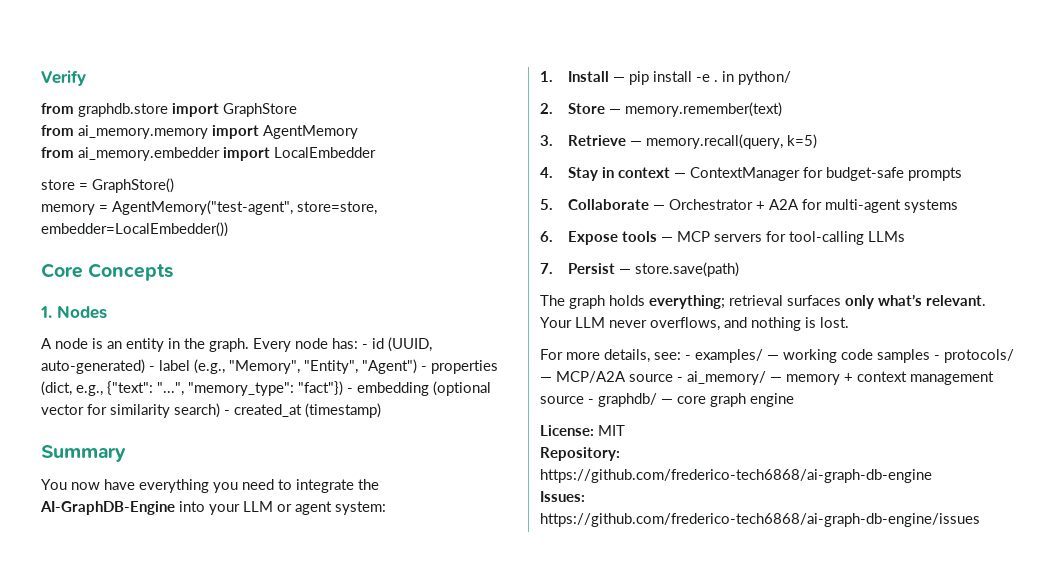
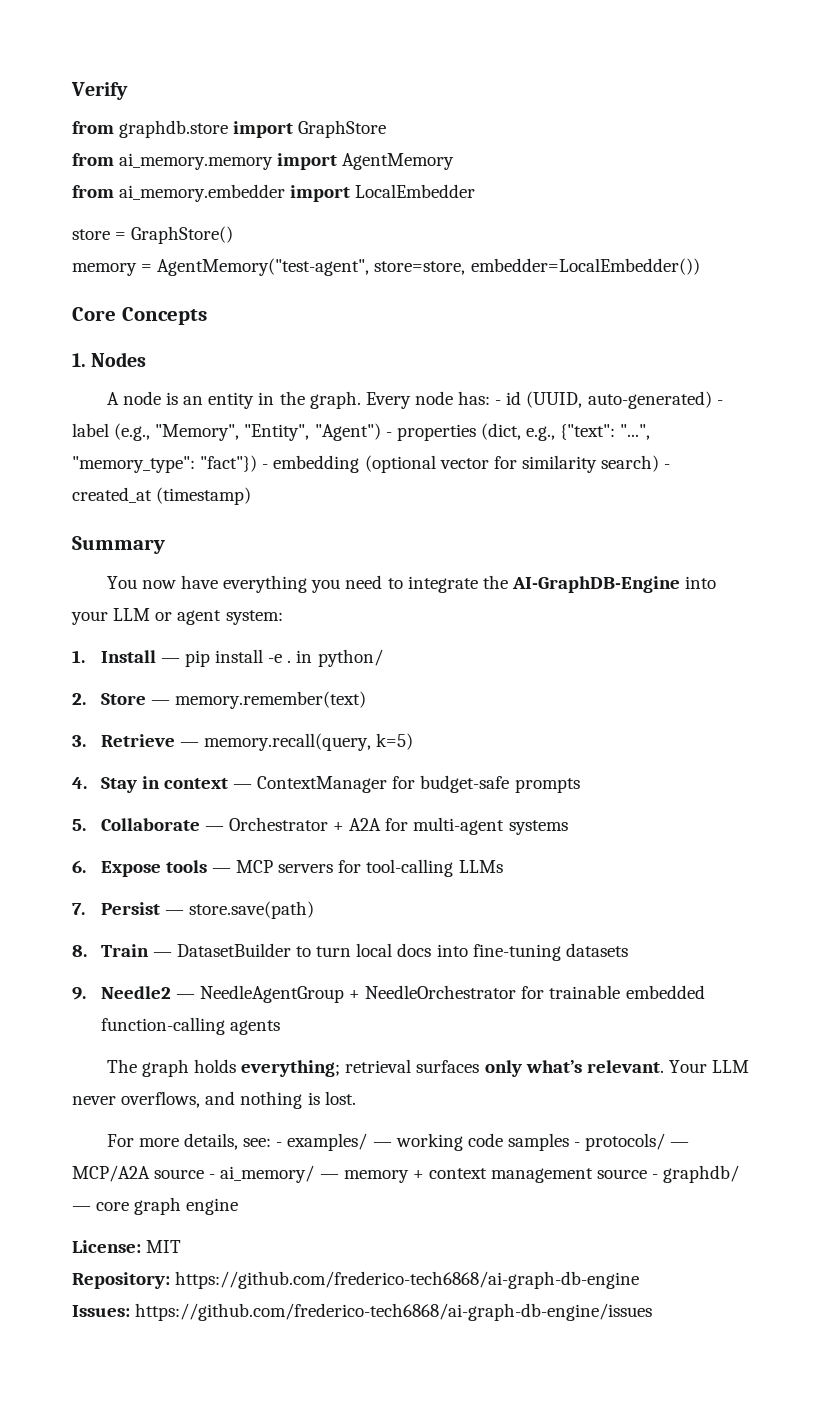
(740, 269) none -> [72,943,628,961] [72,985,705,1003] [100,1017,280,1035] // 8. Train — DatasetBuilder to turn local docs into fine-tuning datasets // 9. Needle2 — NeedleAgentGroup + NeedleOrchestrator for trainable embedded function-calling agents

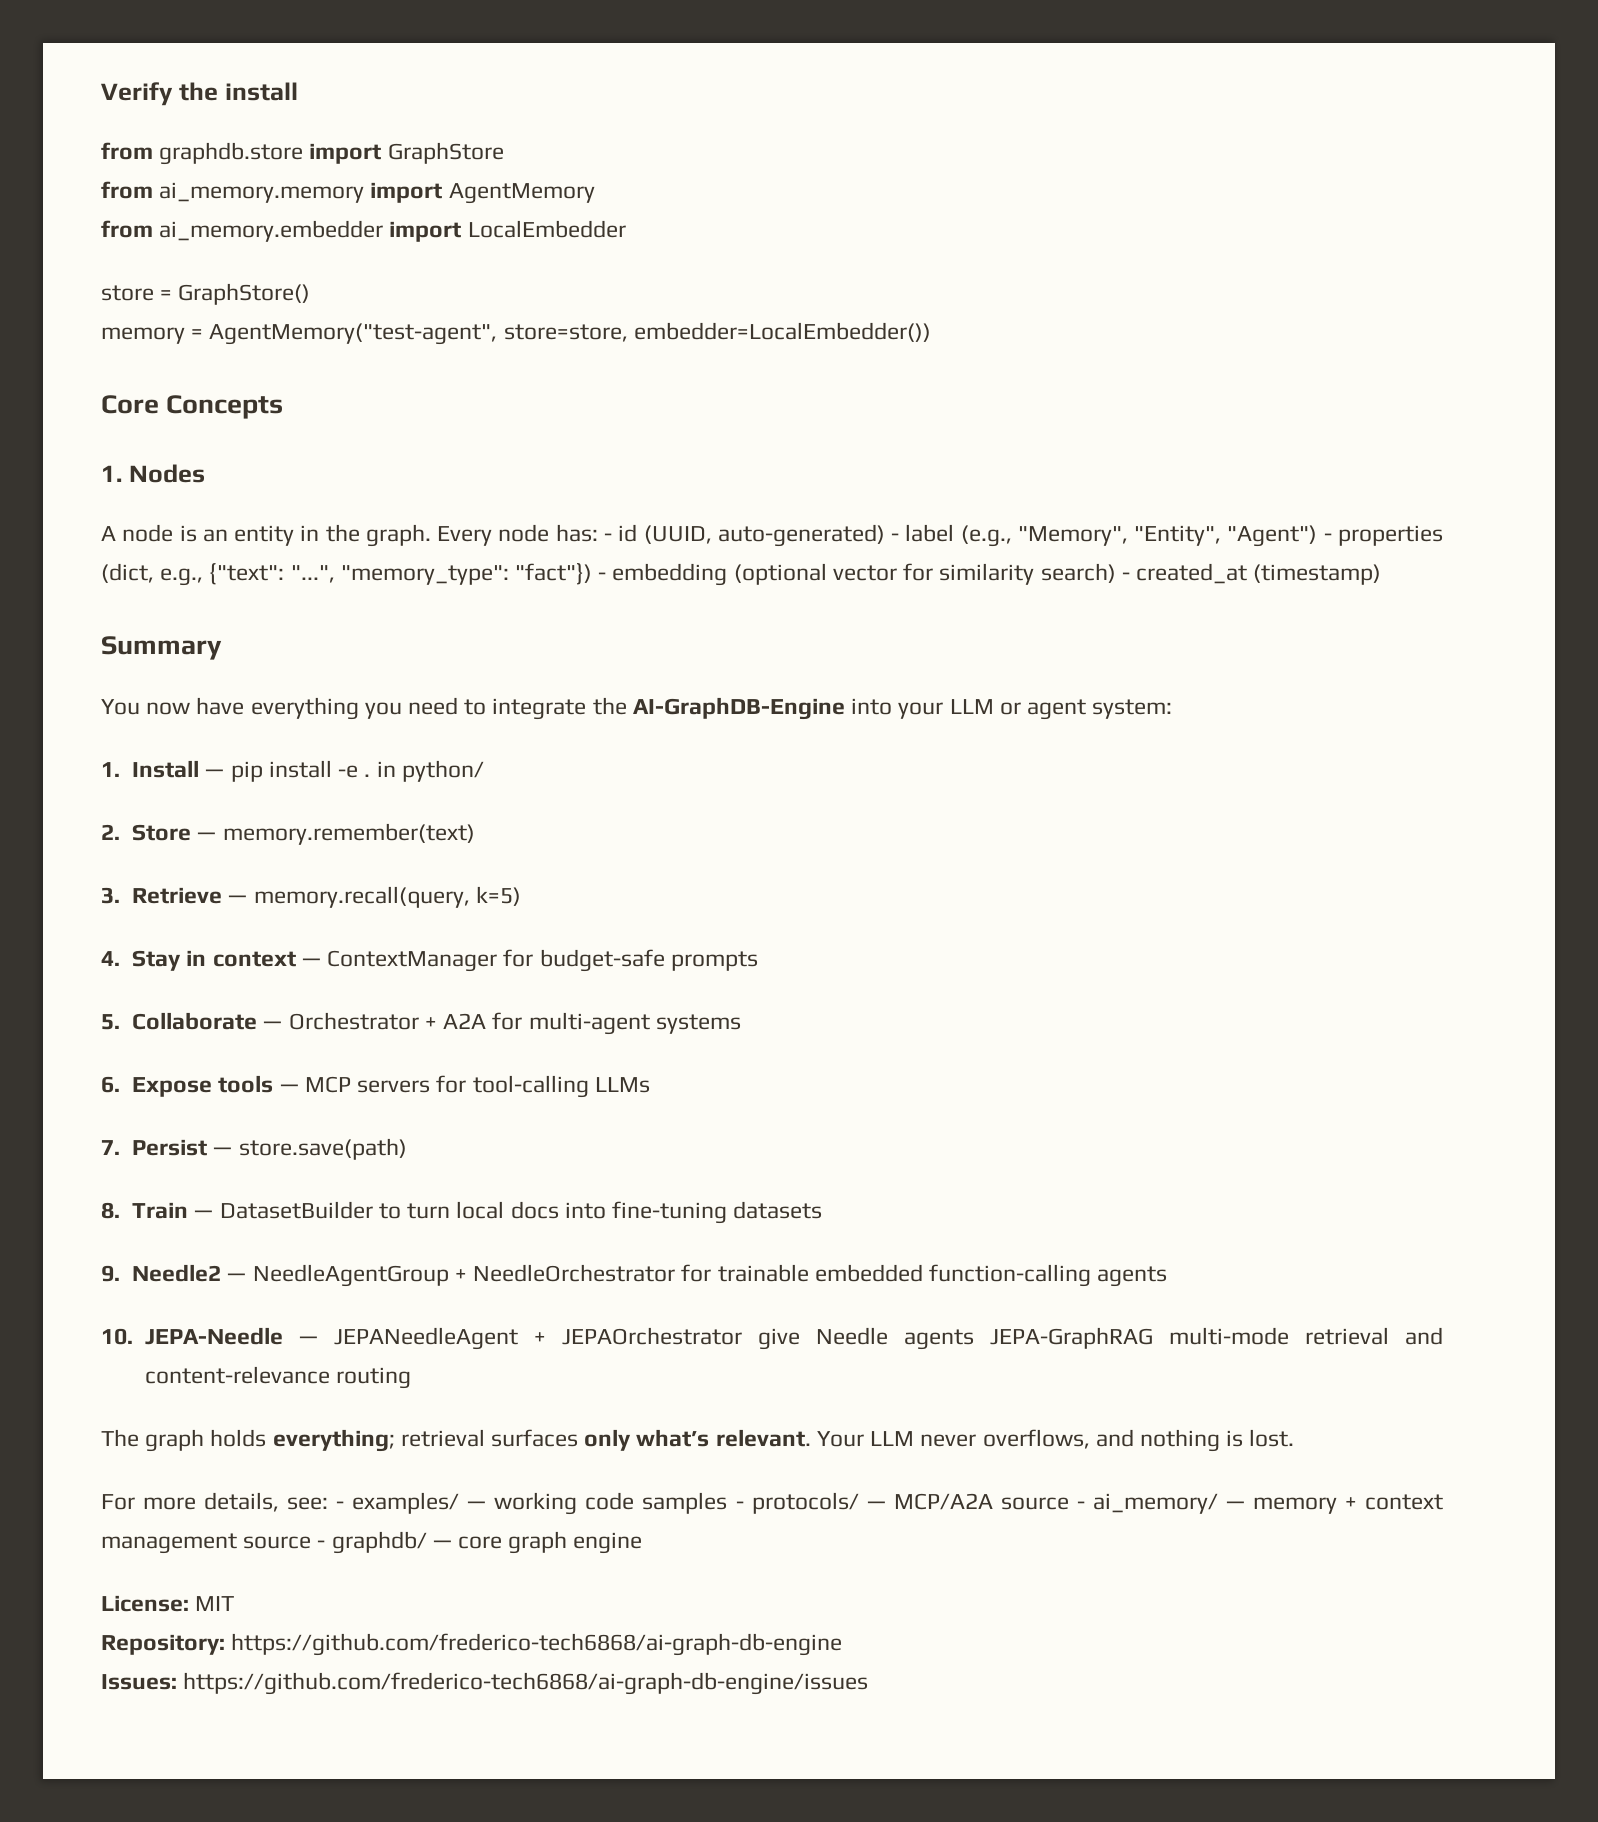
(128, 91) none -> [178,82,298,101] the install
(280, 1027) none -> [101,1327,1443,1350] [144,1366,411,1389] // 10. JEPA-Needle — JEPANeedleAgent + JEPAOrchestrator give Needle agents JEPA-GraphRAG multi-mode retrieval and content-relevance routing

